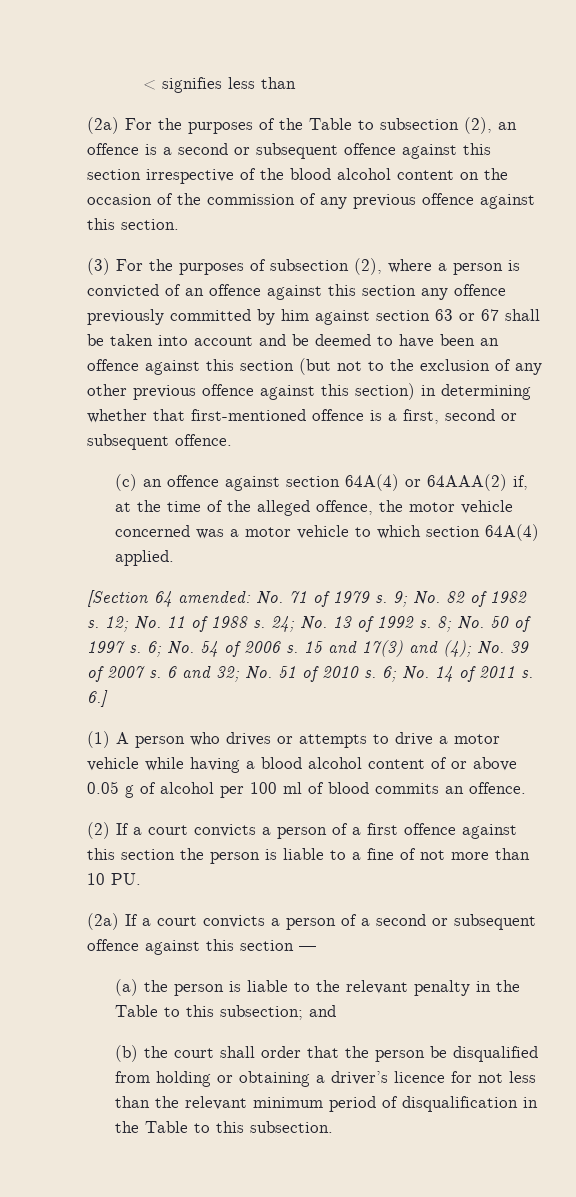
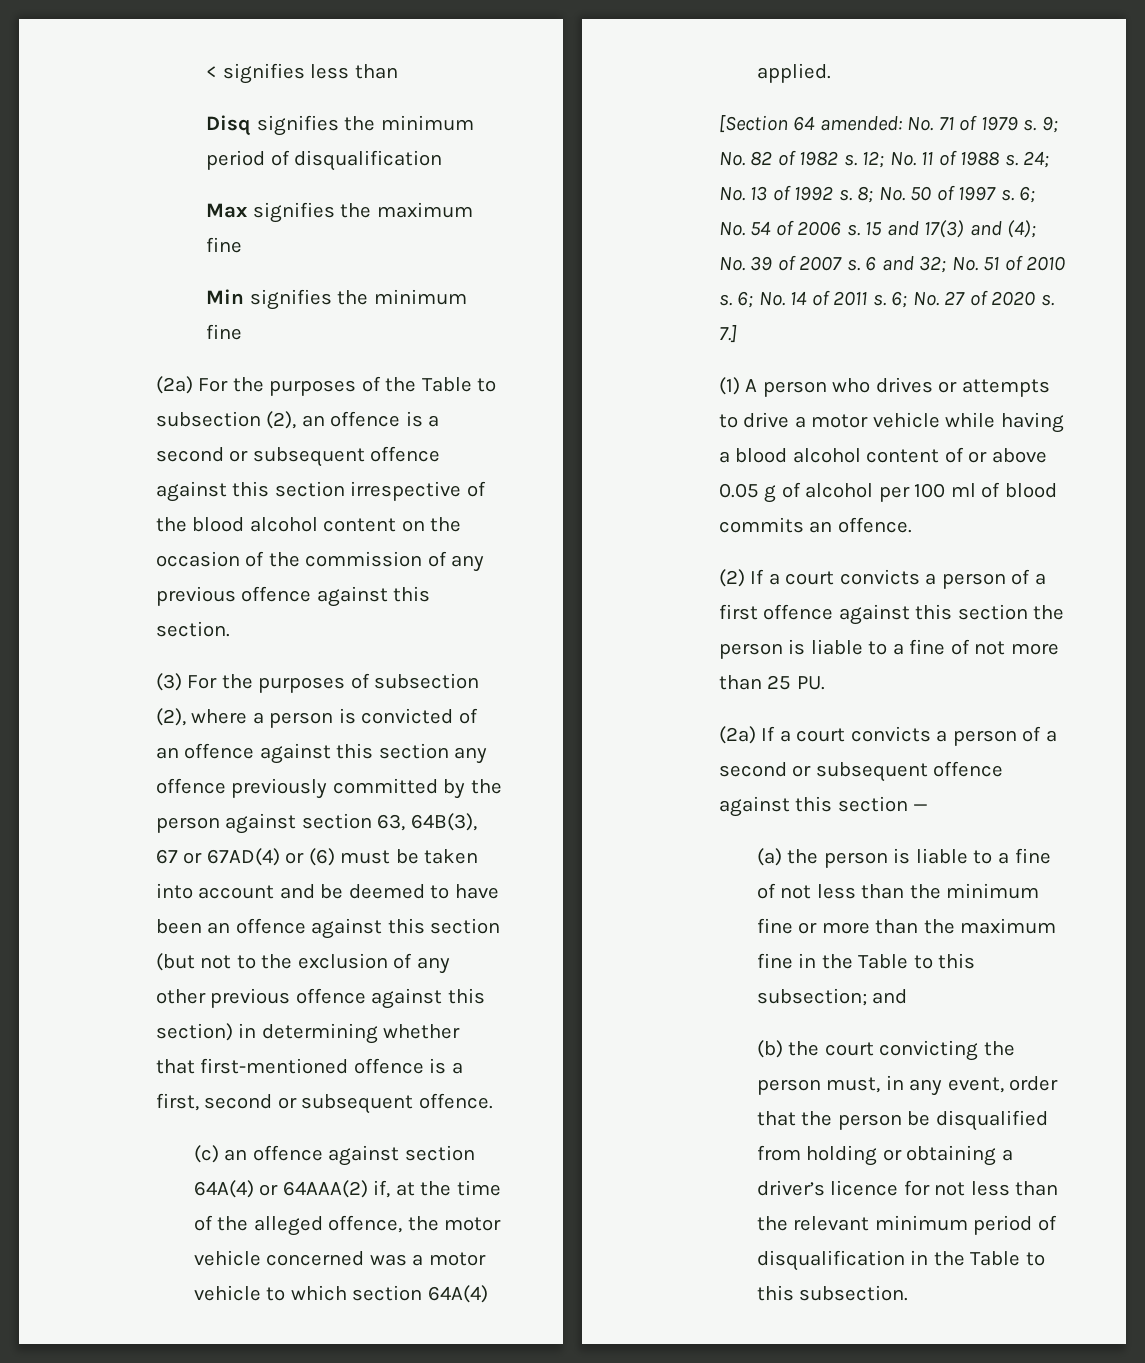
(296, 83) none -> [206,115,474,136] [206,150,443,171] [206,202,473,223] [206,237,243,253] [206,289,467,310] [206,324,243,340] // Disq signifies the minimum period of disqualification // Max signifies the maximum fine // Min signifies the minimum fine
[281,309,541,325] him against section 63 or 67 shall -> [470,779,502,794] [155,813,477,834] [155,848,391,866] the person against section 63, 64B(3), 67 or 67AD(4) or (6) must
[87,690,109,707] 6.] -> [891,290,1054,308] [718,325,737,343] 6; No. 27 of 2020 s. 7.]
[87,873,106,885] 10 -> [767,675,792,690] 25
[315,980,470,996] the relevant penalty -> [998,848,1051,864] [756,883,1040,899] [756,918,1057,934] [756,953,793,969] a fine of not less than the minimum fine or more than the maximum fine
[219,1046,255,1058] shall -> [879,1040,1015,1061] [756,1075,1004,1096] convicting the person must, in any event,

